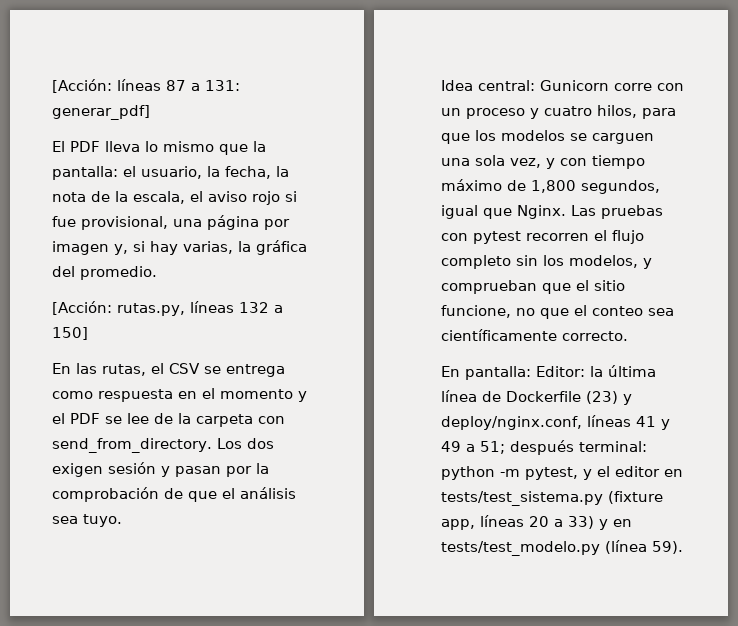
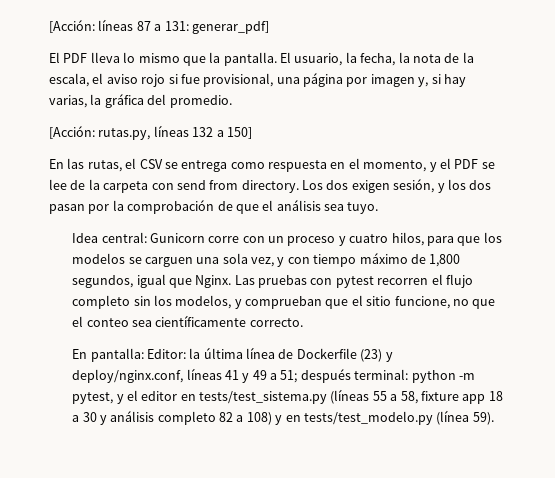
[52,166,136,180] pantalla: el -> [223,52,291,66] pantalla. El
[220,389,293,399] momento -> [363,160,427,172] momento,
[52,438,274,453] [52,462,170,477] send_from_directory. Los dos exigen sesión y -> [176,179,492,193] send from directory. Los dos exigen sesión, y los dos
[607,491,663,504] [440,515,594,530] (fixture app, líneas 20 a 33) -> [330,389,503,404] [72,411,272,425] (líneas 55 a 58, fixture app 18 a 30 y análisis completo 82 a 108)

